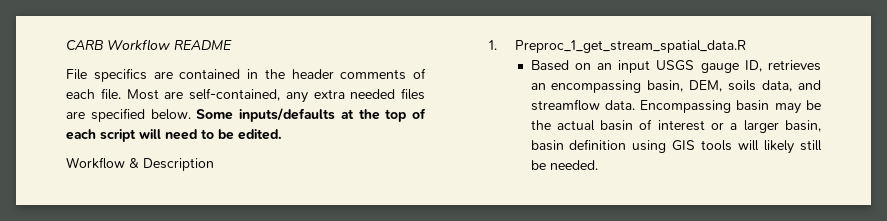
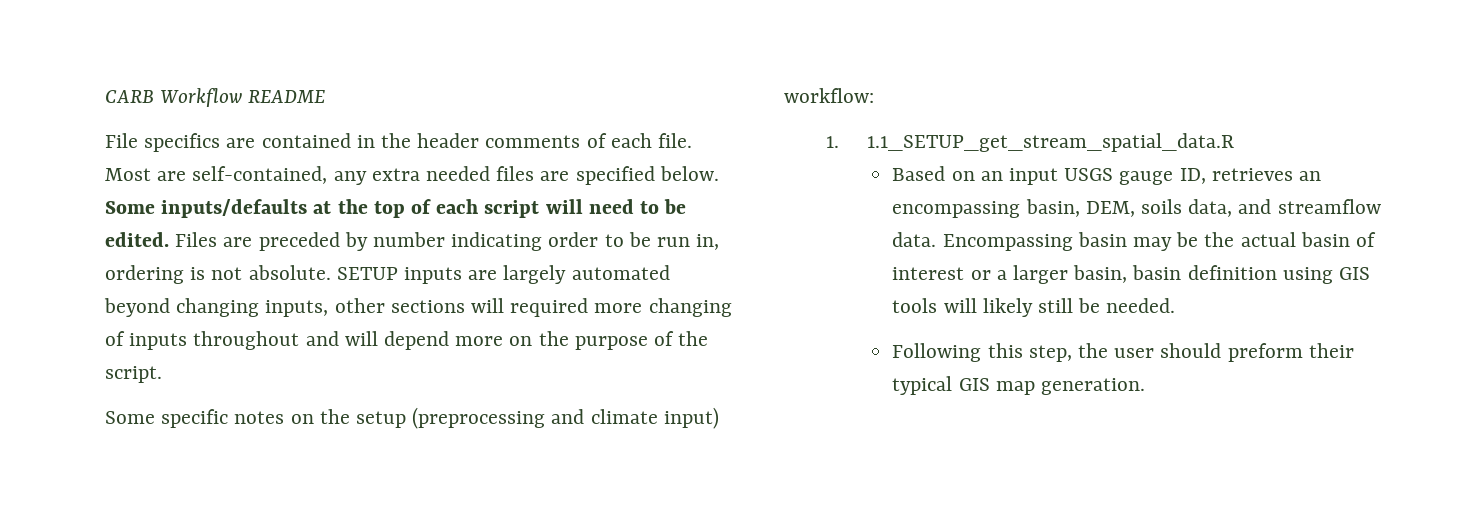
[66,157,214,171] // Workflow & Description -> [175,232,720,251] [105,265,670,284] [104,298,732,317] [105,331,709,350] [105,366,162,383] [105,407,719,429] [784,88,874,103] Files are preceded by number indicating order to be run in, ordering is not absolute. SETUP inputs are largely automated beyond changing inputs, other sections will required more changing of inputs throughout and will depend more on the purpose of the script. // Some specific notes on the setup (preprocessing and climate input) workflow:
[515,40,747,53] Preproc_1_get_stream_spatial_data.R -> [867,133,1235,152] 1.1_SETUP_get_stream_spatial_data.R
(598, 165) none -> [892,343,1354,362] [892,376,1145,395] // Following this step, the user should preform their typical GIS map generation.

